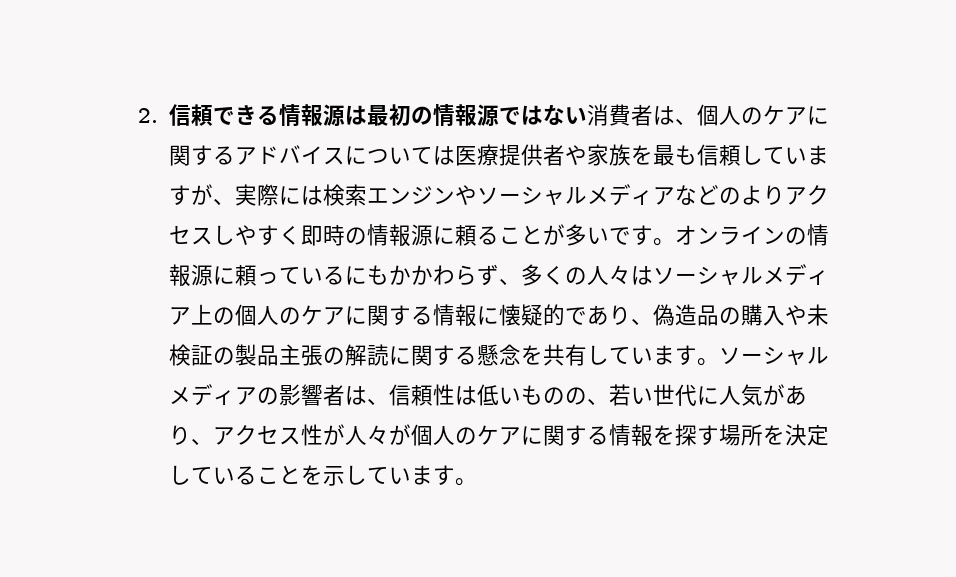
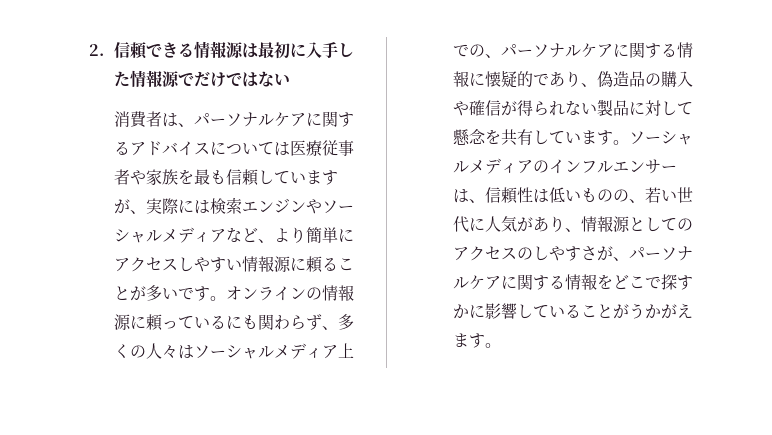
[411,106,434,125] の -> [290,42,355,58] [114,71,131,87] に入手した
(522, 116) none -> [194,71,243,87] だけで
(588, 115) none -> (291, 79) //
[697,104,764,126] 個人の -> [194,112,275,127] パーソナル
[499,144,544,166] 提供 -> [322,140,355,156] 従事
[719,185,786,205] のより -> [258,227,355,243] 、より簡単に
[279,224,368,246] く即時の -> [226,258,243,271] い
[389,265,434,285] かか -> [258,314,275,330] 関
[213,304,302,326] の個人の -> [453,43,582,58] での、パーソナル
[807,304,830,326] [169,344,478,366] 未検証の製品主張の解読に関する -> [469,99,694,116] 確信が得られない製品に対して
[279,384,346,406] 影響者 -> [549,159,678,174] インフルエンサー
[213,424,478,446] アクセス性が人々が個人の -> [581,216,694,232] [453,246,694,261] [453,277,470,289] 情報源としてのアクセスのしやすさが、パーソナル
[675,424,830,446] 探す場所を決定 -> [613,274,694,290] [453,303,518,319] どこで探すかに影響
[301,465,412,486] を示してい -> [613,303,694,319] がうかがえ

